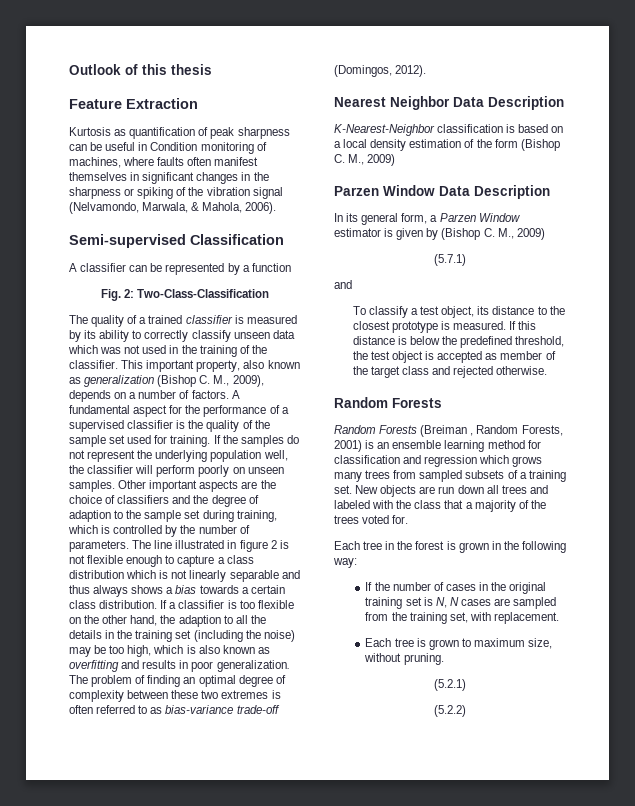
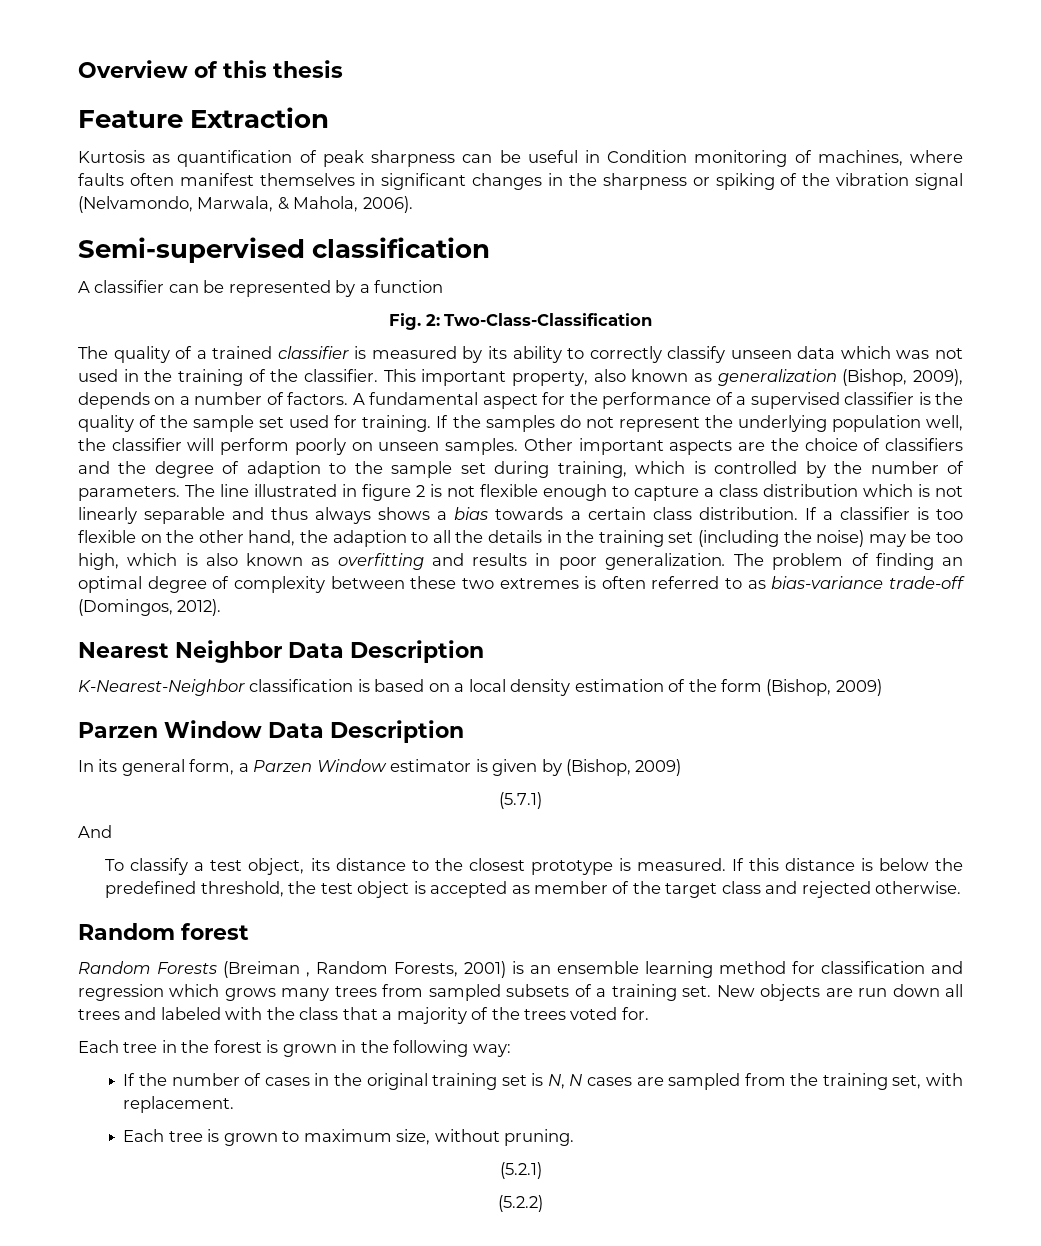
[69,64,121,75] Outlook -> [78,60,188,78] Overview
[190,234,284,245] Classification -> [312,237,491,258] classification
[157,375,230,387] (Bishop C. M., -> [842,369,908,386] (Bishop,
[520,139,560,151] [334,154,365,165] (Bishop C. M., -> [766,679,832,696] (Bishop,
[441,228,514,240] (Bishop C. M., -> [566,759,632,776] (Bishop,
[334,280,352,289] and -> [78,825,112,838] And
[392,398,442,408] Forests -> [181,923,249,940] forest

